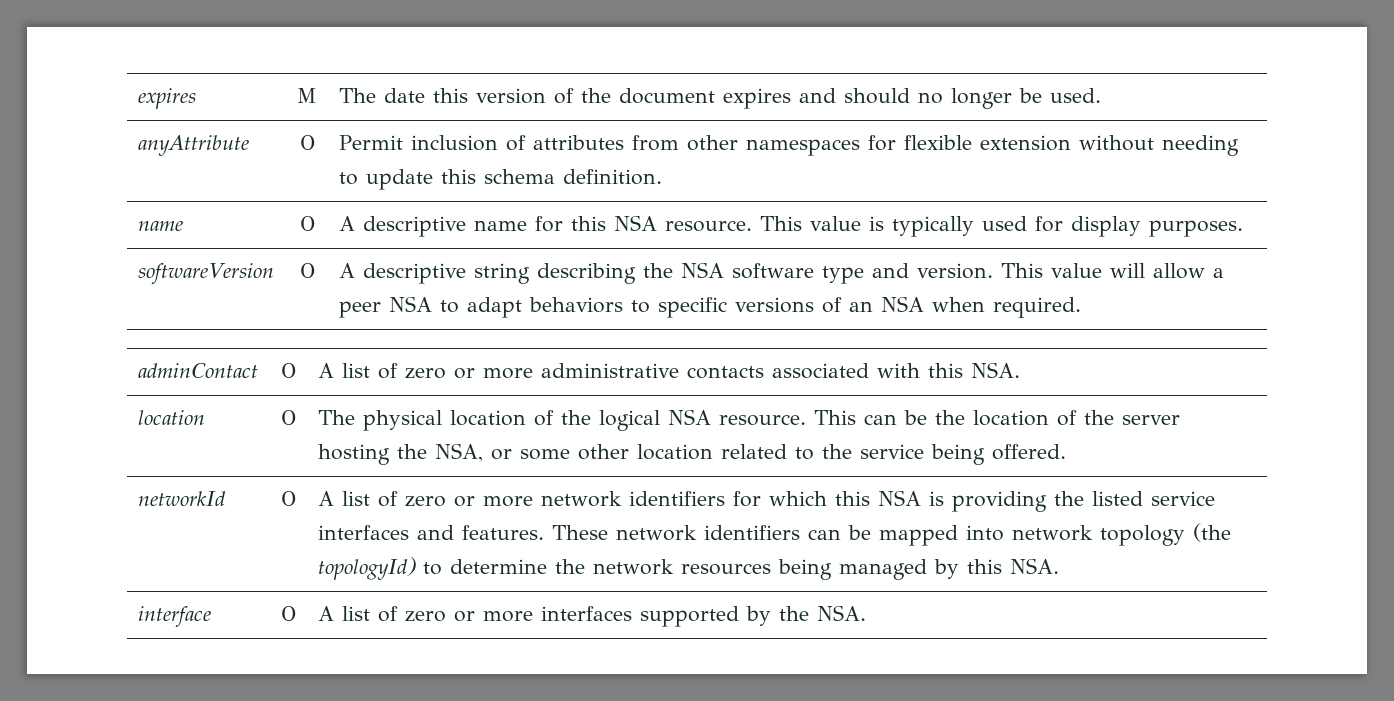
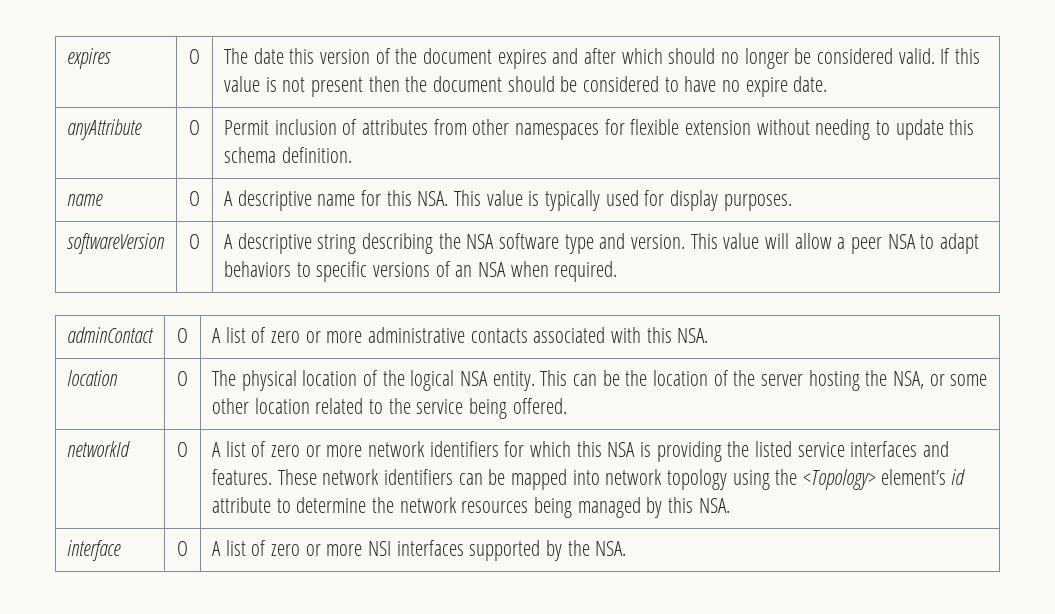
[297,88,317,103] M -> [189,49,200,64] O
(836, 95) none -> [583,48,663,64] after which
[1049,88,1101,103] used. -> [816,48,980,64] [223,76,828,97] considered valid. If this value is not present then the document should be considered to have no expire date.
[613,215,752,232] NSA resource. -> [417,191,449,206] NSA.
[718,414,806,426] resource. -> [492,371,535,391] entity.
[1192,523,1231,542] [317,557,416,580] (the topologyId) -> [732,469,966,490] [211,497,271,513] using the <Topology> element’s id attribute
(533, 616) none -> [367,541,391,556] NSI

